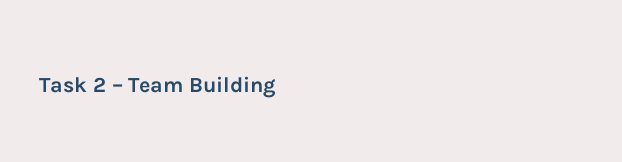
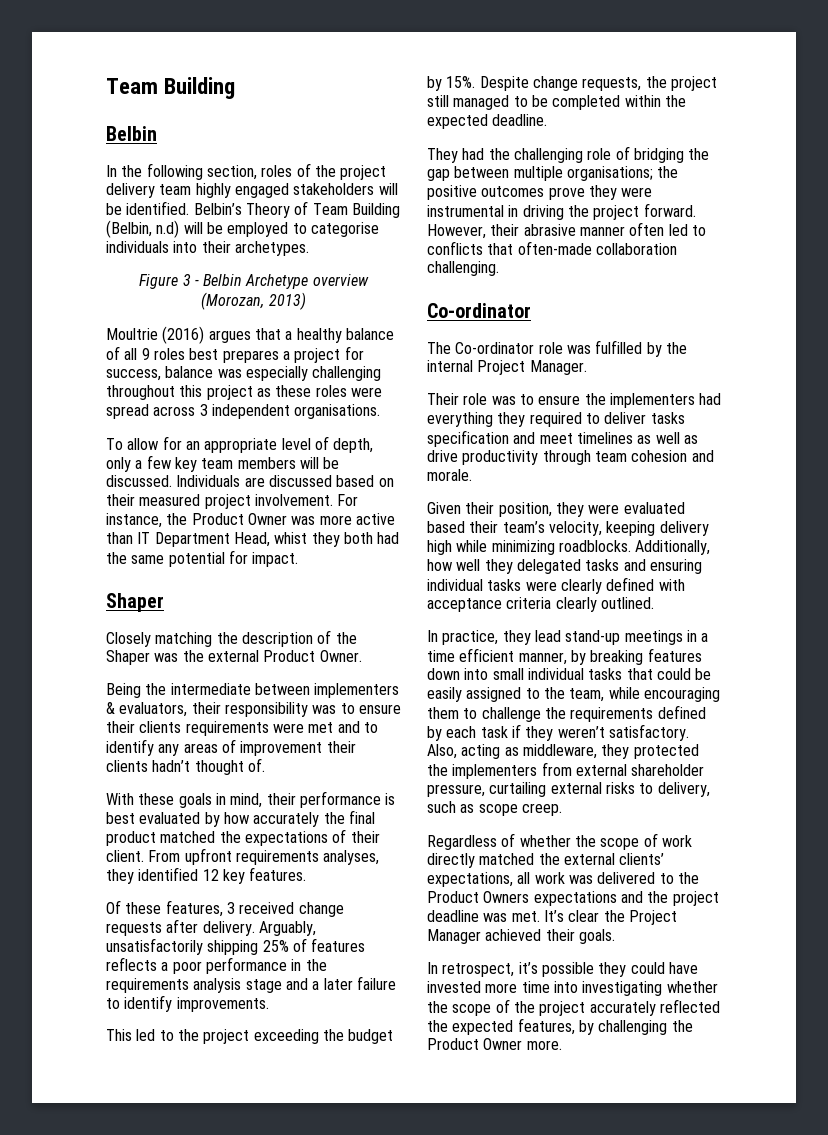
[39,76,277,98] Task 2 – Team Building -> [106,77,236,99] [106,126,157,141] [106,163,387,180] [106,183,398,198] [106,201,400,218] [106,220,379,238] [106,241,309,256] [139,274,369,289] [201,292,306,310] [106,326,394,344] [106,346,364,363] [106,366,382,381] [106,385,382,400] [106,404,381,419] [106,436,374,453] [106,455,340,472] [106,475,394,487] [106,494,359,509] [106,513,395,528] [106,532,400,547] [106,550,299,567] [106,593,164,612] [106,630,357,647] [106,650,362,665] [106,683,400,698] [106,702,401,717] [106,721,378,736] [106,739,356,756] [106,758,265,775] [106,791,396,808] [106,810,375,827] [106,829,380,846] [106,848,380,865] [106,867,307,884] [106,900,344,917] [106,919,316,936] [106,938,366,955] [106,957,327,974] [106,976,396,993] [106,995,269,1012] [106,1029,394,1044] [427,76,717,91] [427,95,686,110] [427,114,548,129] [427,146,710,163] [427,166,679,181] [427,185,653,200] [427,203,696,220] [427,222,706,239] [427,241,677,255] [427,261,499,276] [427,303,531,318] [427,340,687,357] [427,360,587,375] [427,393,722,408] [427,412,685,427] [427,430,698,447] [427,450,714,465] [427,469,472,481] [427,502,685,517] [427,521,709,536] [427,540,711,555] [427,559,702,574] [427,577,685,594] [427,597,654,612] [427,630,709,645] [427,648,702,665] [427,668,712,680] [427,687,720,702] [427,705,706,722] [427,724,689,741] [427,744,699,759] [427,762,705,779] [427,782,710,797] [427,801,562,816] [427,833,692,850] [427,853,665,868] [427,872,699,887] [427,891,719,906] [427,910,677,925] [427,929,615,944] [427,962,698,977] [427,981,718,996] [427,999,720,1016] [427,1018,693,1035] [427,1038,562,1050] Team Building // Belbin // In the following section, roles of the project delivery team highly engaged stakeholders will be identified. Belbin’s Theory of Team Building (Belbin, n.d) will be employed to categorise individuals into their archetypes. // Figure 3 - Belbin Archetype overview (Morozan, 2013) // Moultrie (2016) argues that a healthy balance of all 9 roles best prepares a project for success, balance was especially challenging throughout this project as these roles were spread across 3 independent organisations. // To allow for an appropriate level of depth, only a few key team members will be discussed. Individuals are discussed based on their measured project involvement. For instance, the Product Owner was more active than IT Department Head, whist they both had the same potential for impact. // Shaper // Closely matching the description of the Shaper was the external Product Owner. // Being the intermediate between implementers & evaluators, their responsibility was to ensure their clients requirements were met and to identify any areas of improvement their clients hadn’t thought of. // With these goals in mind, their performance is best evaluated by how accurately the final product matched the expectations of their client. From upfront requirements analyses, they identified 12 key features. // Of these features, 3 received change requests after delivery. Arguably, unsatisfactorily shipping 25% of features reflects a poor performance in the requirements analysis stage and a later failure to identify improvements. // This led to the project exceeding the budget by 15%. Despite change requests, the project still managed to be completed within the expected deadline. // They had the challenging role of bridging the gap between multiple organisations; the positive outcomes prove they were instrumental in driving the project forward. However, their abrasive manner often led to conflicts that often-made collaboration challenging. // Co-ordinator // The Co-ordinator role was fulfilled by the internal Project Manager. // Their role was to ensure the implementers had everything they required to deliver tasks specification and meet timelines as well as drive productivity through team cohesion and morale. // Given their position, they were evaluated based their team’s velocity, keeping delivery high while minimizing roadblocks. Additionally, how well they delegated tasks and ensuring individual tasks were clearly defined with acceptance criteria clearly outlined. // In practice, they lead stand-up meetings in a time efficient manner, by breaking features down into small individual tasks that could be easily assigned to the team, while encouraging them to challenge the requirements defined by each task if they weren’t satisfactory. Also, acting as middleware, they protected the implementers from external shareholder pressure, curtailing external risks to delivery, such as scope creep. // Regardless of whether the scope of work directly matched the external clients’ expectations, all work was delivered to the Product Owners expectations and the project deadline was met. It’s clear the Project Manager achieved their goals. // In retrospect, it’s possible they could have invested more time into investigating whether the scope of the project accurately reflected the expected features, by challenging the Product Owner more.

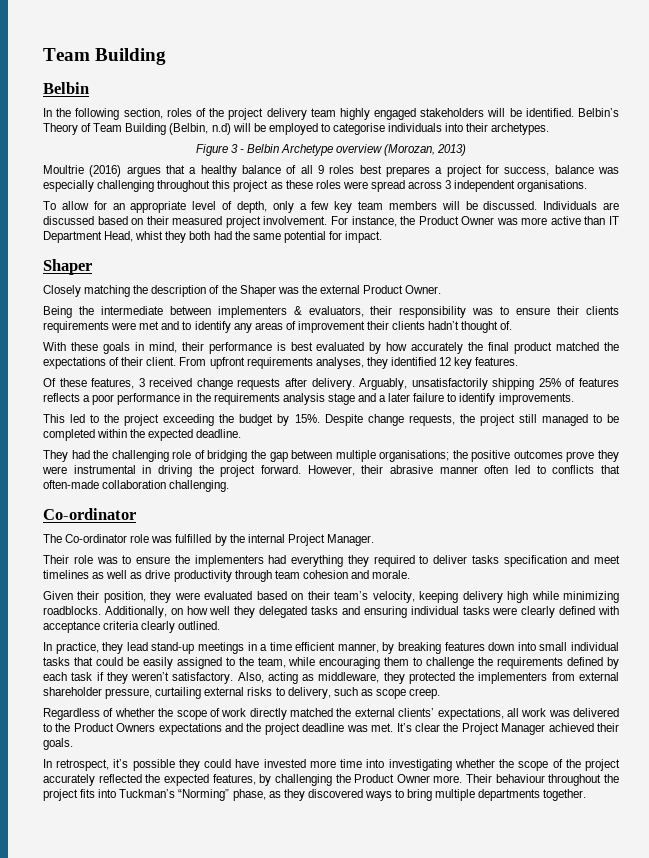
(465, 527) none -> [291,593,304,600] on
(711, 547) none -> [170,608,183,615] on
(562, 1045) none -> [466,774,620,786] [43,789,587,801] Their behaviour throughout the project fits into Tuckman’s “Norming” phase, as they discovered ways to bring multiple departments together.

